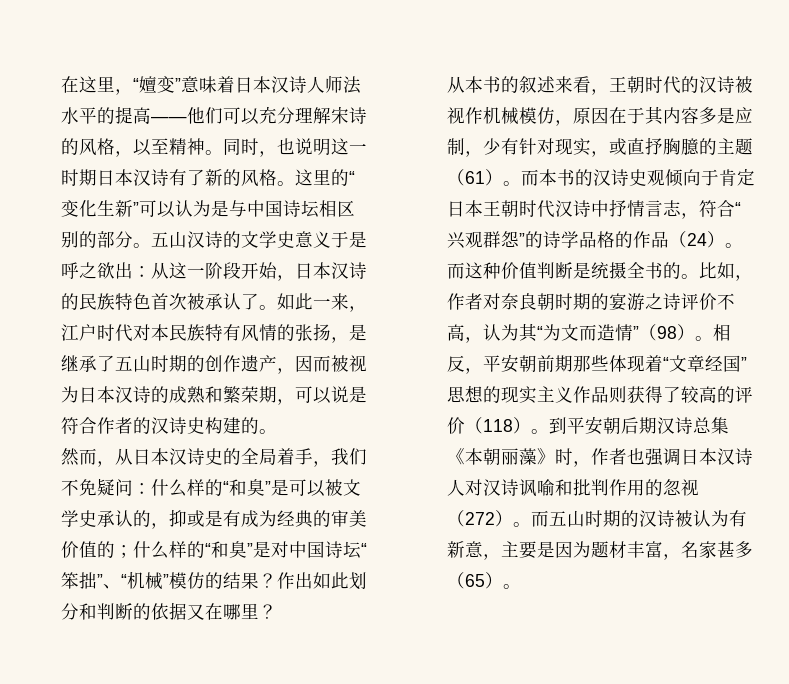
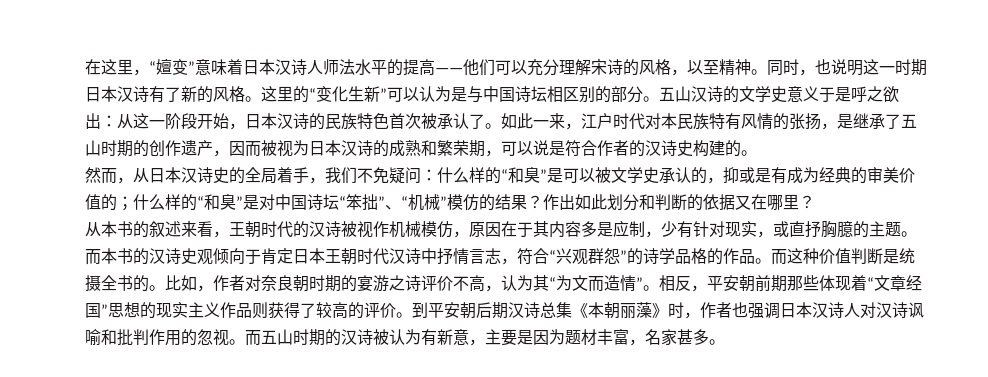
[447,169,504,186] （61） -> (901, 229) none
[669,231,726,248] （24） -> (755, 256) none
[639,324,696,341] （98） -> (643, 283) none
[465,417,532,434] （118） -> (396, 310) none
[447,510,514,527] （272） -> (229, 337) none
[447,572,504,589] （65） -> (709, 337) none

